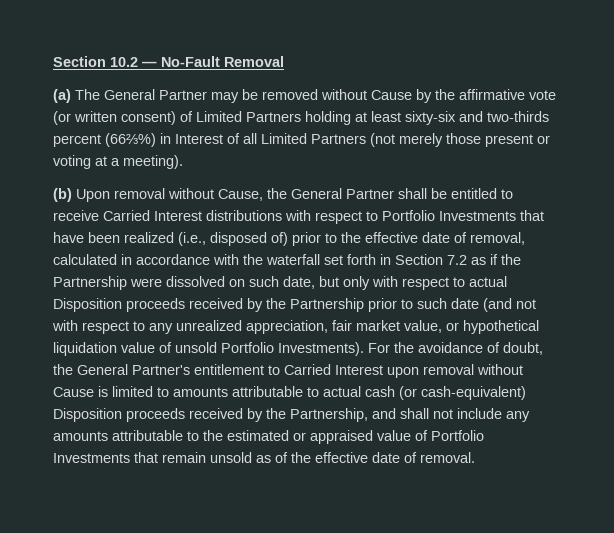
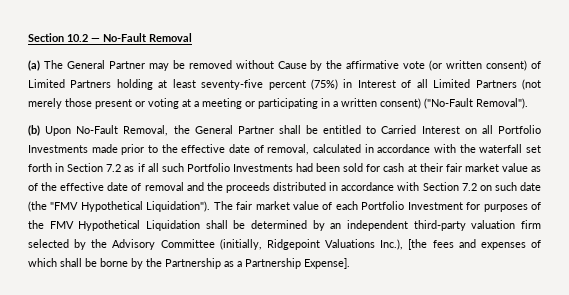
[405,111,549,125] [53,133,156,147] sixty-six and two-thirds percent (66⅔%) -> [201,79,338,90] seventy-five percent (75%)
[123,155,183,169] meeting). -> [202,98,528,109] meeting or participating in a written consent) ("No-Fault Removal").
[114,188,263,201] removal without Cause, -> [76,125,169,136] No-Fault Removal,
[53,210,544,224] [53,232,288,246] receive Carried Interest distributions with respect to Portfolio Investments that have been realized (i.e., disposed of) -> [381,125,541,134] [28,144,118,153] Carried Interest on all Portfolio Investments made
[501,254,521,265] [53,276,507,290] [53,298,536,312] [52,320,539,334] [53,342,543,356] [53,364,523,378] [53,386,526,400] [53,408,530,422] [53,430,484,444] [53,452,252,463] the Partnership were dissolved on such date, but only with respect to actual Disposition proceeds received by the Partnership prior to such date (and not with respect to any unrealized appreciation, fair market value, or hypothetical liquidation value of unsold Portfolio Investments). For the avoidance of doubt, the General Partner's entitlement to Carried Interest upon removal without Cause is limited to amounts attributable to actual cash (or cash-equivalent) Disposition proceeds received by the Partnership, and shall not include any amounts attributable to the estimated or appraised value of Portfolio Investments that remain unsold -> [147,163,528,172] all such Portfolio Investments had been sold for cash at their fair market value
[420,452,475,463] removal. -> [144,182,542,193] [28,201,542,212] [28,220,542,231] [28,239,541,250] [28,258,350,269] removal and the proceeds distributed in accordance with Section 7.2 on such date (the "FMV Hypothetical Liquidation"). The fair market value of each Portfolio Investment for purposes of the FMV Hypothetical Liquidation shall be determined by an independent third-party valuation firm selected by the Advisory Committee (initially, Ridgepoint Valuations Inc.), [the fees and expenses of which shall be borne by the Partnership as a Partnership Expense].

